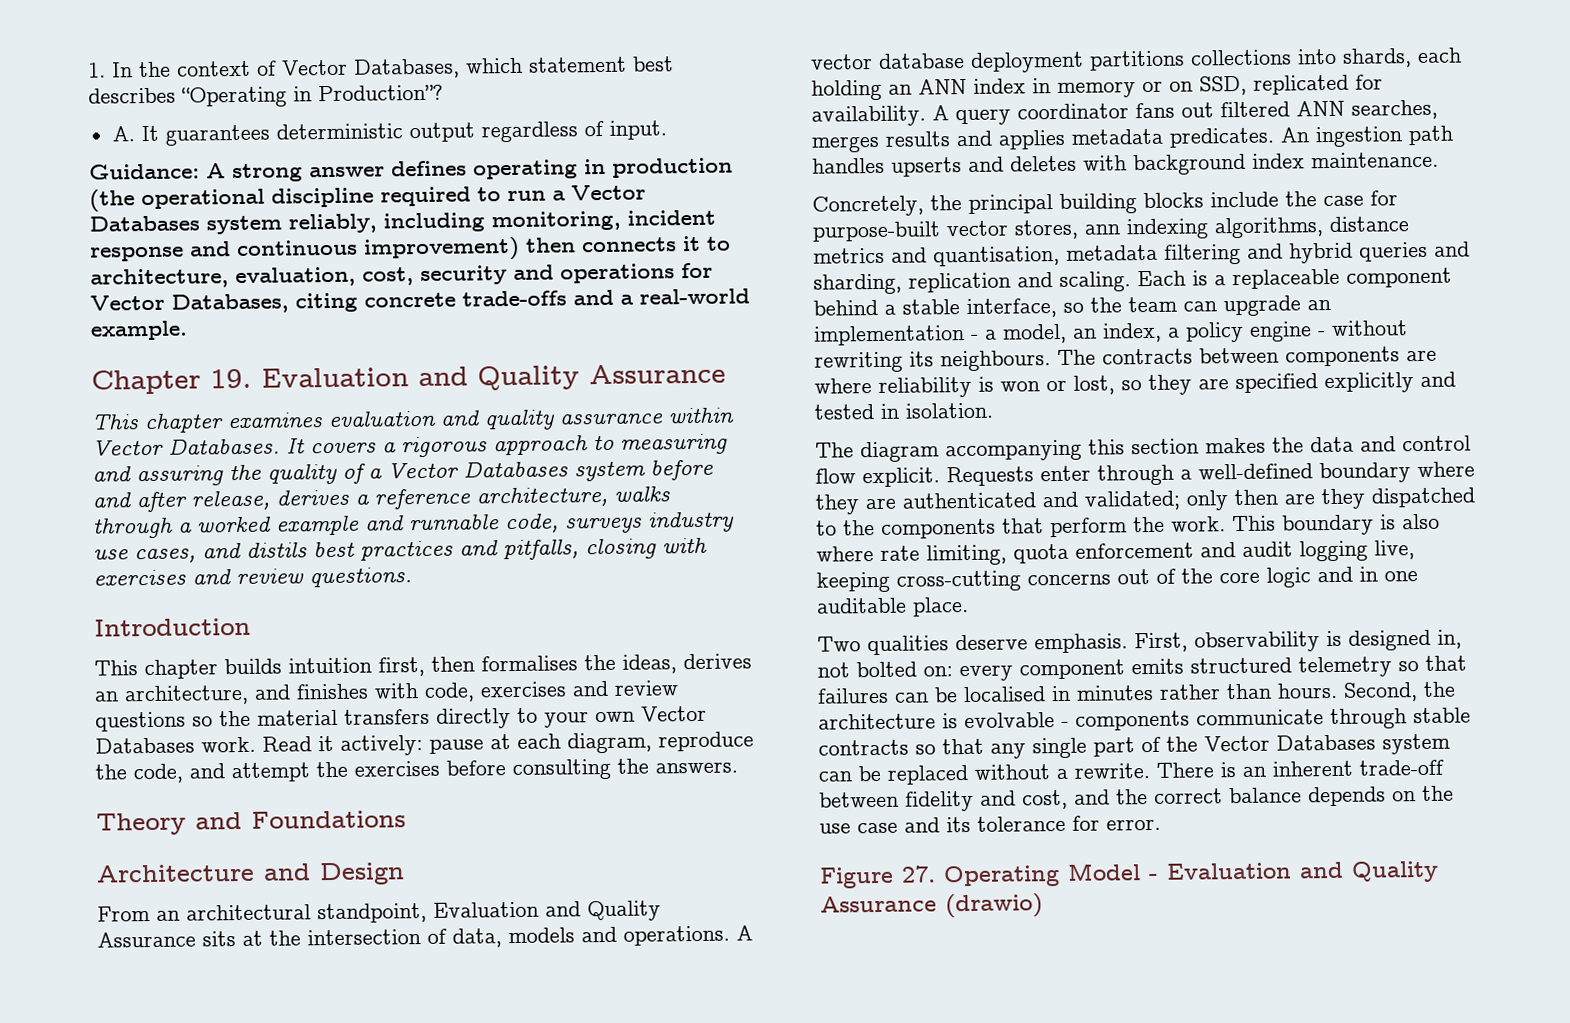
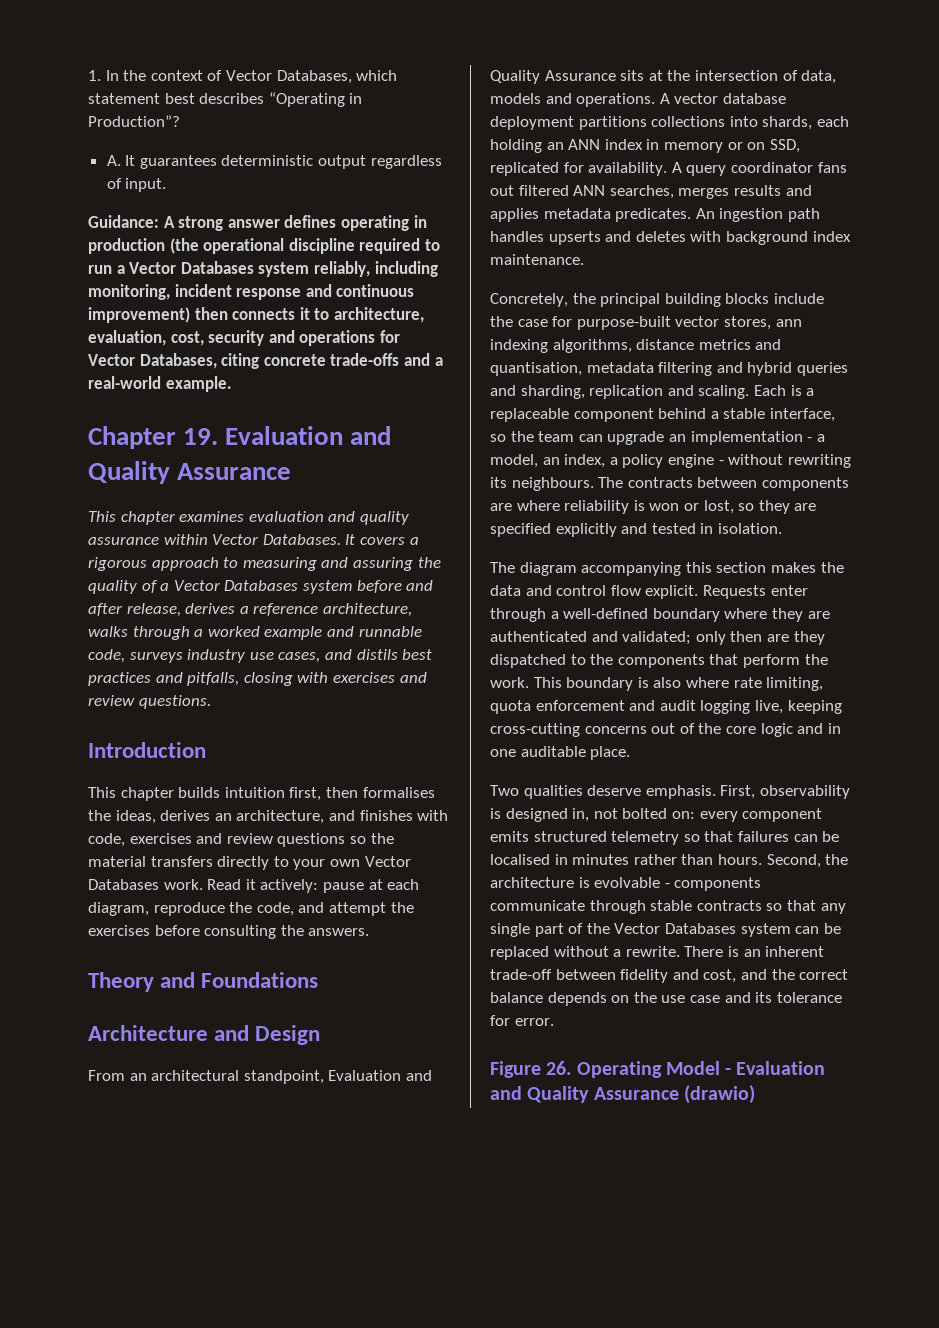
[901,865,936,883] 27. -> [546,1061,572,1075] 26.

